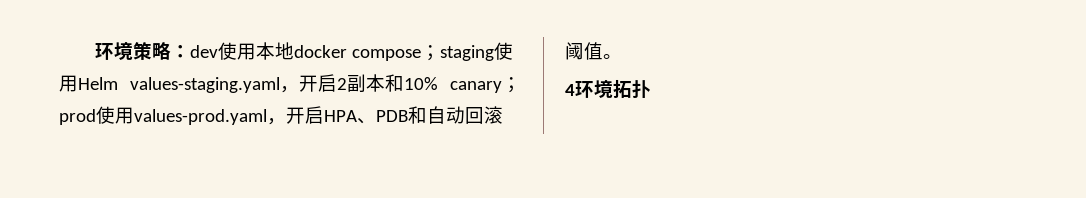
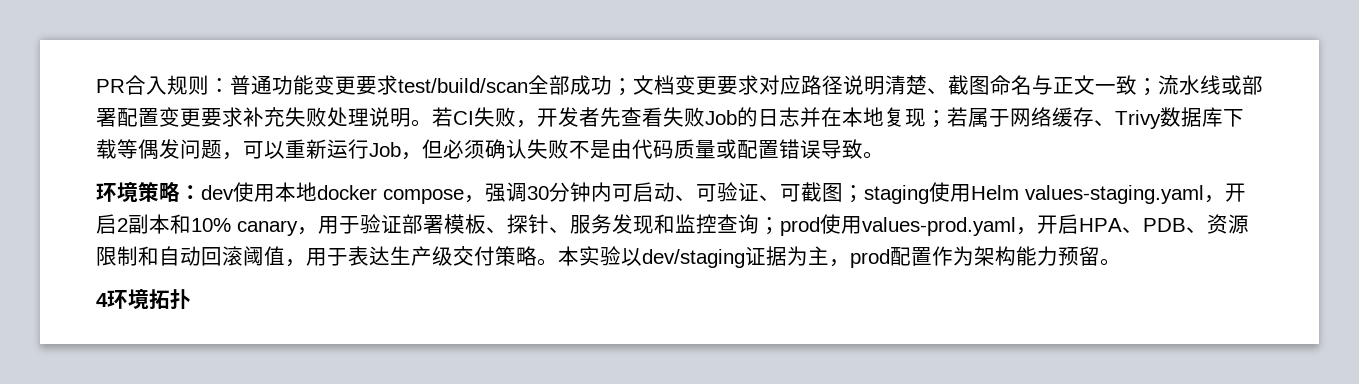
(94, 51) none -> [96,75,1263,96] [96,107,1244,129] [96,139,884,160] PR合入规则：普通功能变更要求test/build/scan全部成功；文档变更要求对应路径说明清楚、截图命名与正文一致；流水线或部署配置变更要求补充失败处理说明。若CI失败，开发者先查看失败Job的日志并在本地复现；若属于网络缓存、Trivy数据库下载等偶发问题，可以重新运行Job，但必须确认失败不是由代码质量或配置错误导致。 //
(421, 55) none -> [464,182,843,203] ，强调30分钟内可启动、可验证、可截图
(502, 87) none -> [297,214,759,235] ，用于验证部署模板、探针、服务发现和监控查询
(408, 116) none -> [1186,214,1249,234] [96,246,138,266] 、资源限制
(603, 51) none -> [285,246,1100,268] ，用于表达生产级交付策略。本实验以dev/staging证据为主，prod配置作为架构能力预留

